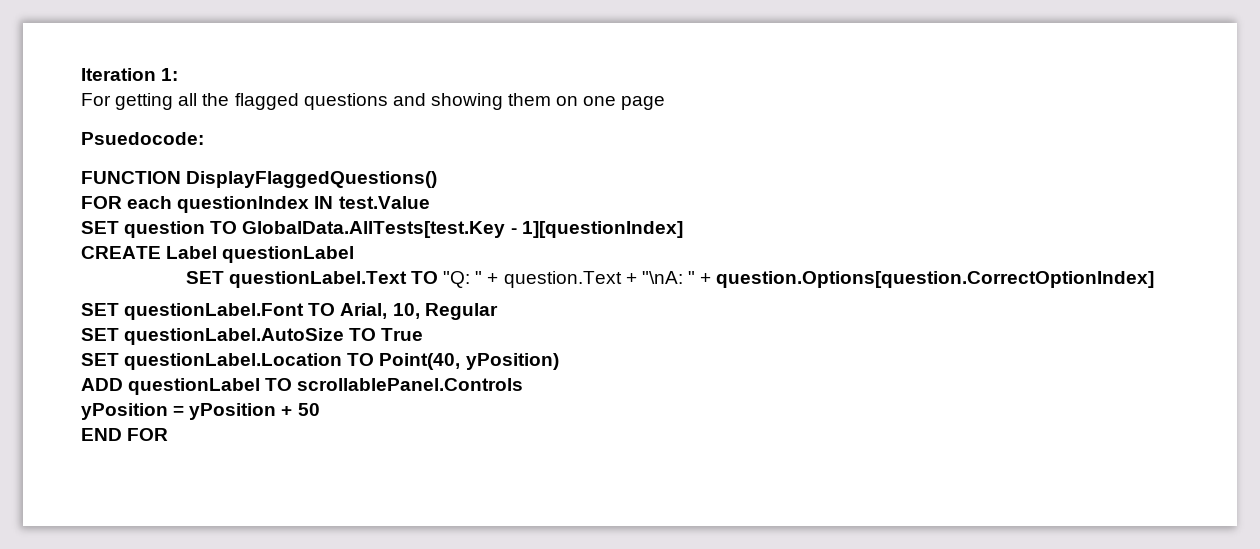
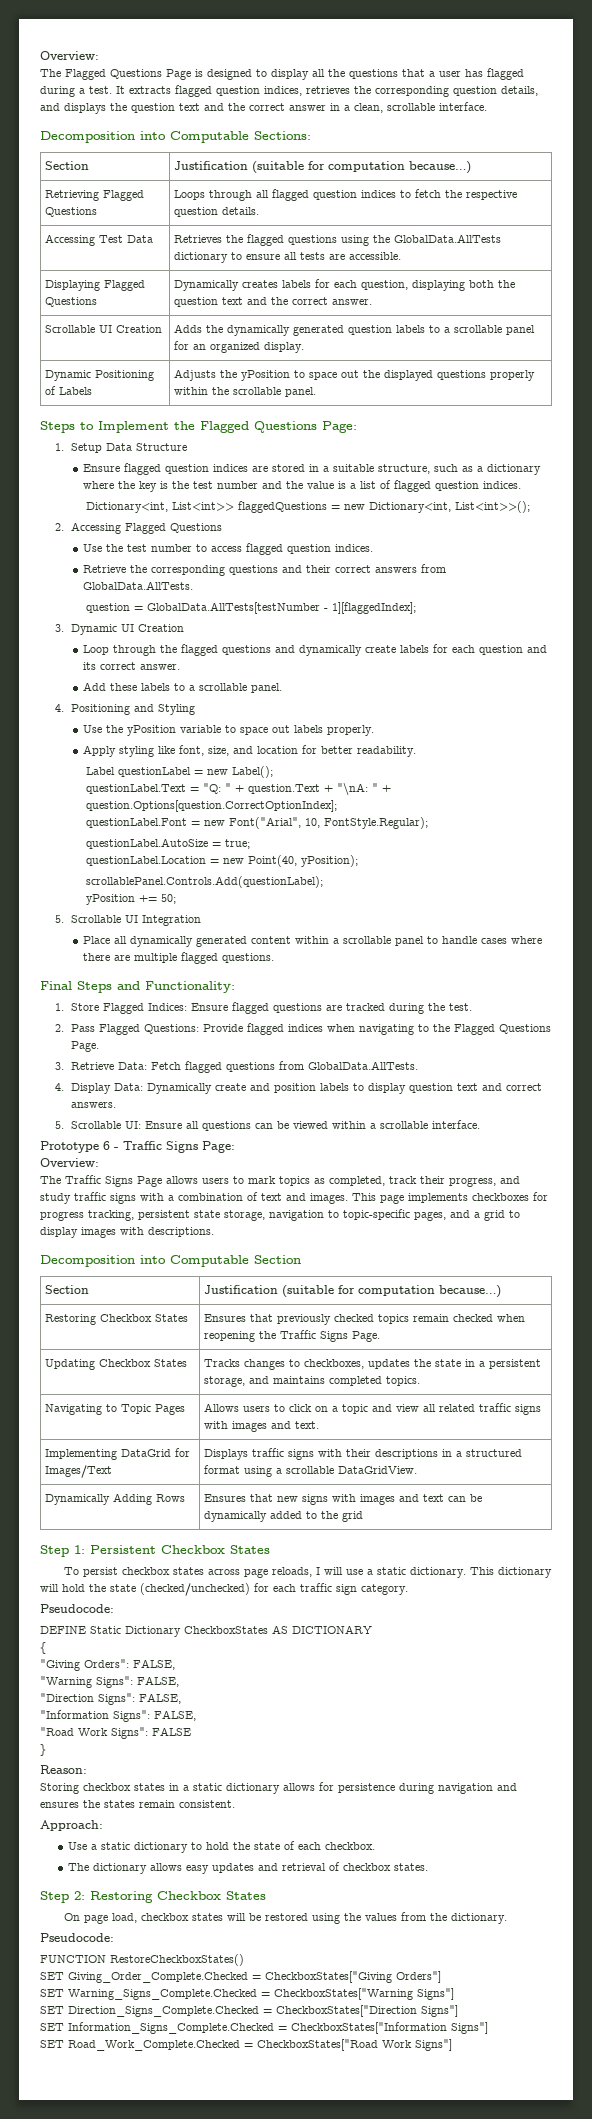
[81,68,179,81] [81,93,666,110] [81,132,204,145] [81,171,438,188] [81,196,430,213] [81,221,683,238] [81,246,355,263] [185,271,439,288] Iteration 1: // For getting all the flagged questions and showing them on one page // Psuedocode: // FUNCTION DisplayFlaggedQuestions() // FOR each questionIndex IN test.Value // SET question TO GlobalData.AllTests[test.Key - 1][questionIndex] // CREATE Label questionLabel // SET questionLabel.Text TO -> [40,51,99,60] [40,68,524,80] [40,85,538,97] [40,102,487,114] [40,131,311,143] [45,161,90,170] [174,161,472,174] [45,190,145,201] [45,207,98,217] [174,189,518,201] [174,207,260,217] [45,234,154,246] [174,234,502,246] [174,252,402,263] [45,280,146,291] [45,297,98,307] [174,279,516,291] [174,297,373,307] [45,325,163,333] [174,324,536,336] [174,341,305,353] [45,370,155,381] [45,386,93,395] [174,369,536,381] [174,387,317,397] [40,421,357,433] [55,443,187,453] [83,463,542,475] [83,480,522,492] [85,501,530,513] [55,522,222,534] [83,543,374,555] [83,564,447,576] [83,581,194,590] [85,602,416,614] [55,624,184,635] [83,644,548,656] [83,662,181,670] [83,682,283,693] [55,704,195,715] [83,725,375,736] [83,745,417,757] [85,766,273,778] [85,784,199,794] Overview: // The Flagged Questions Page is designed to display all the questions that a user has flagged during a test. It extracts flagged question indices, retrieves the corresponding question details, and displays the question text and the correct answer in a clean, scrollable interface. // Decomposition into Computable Sections: // Section | Justification (suitable for computation because…) // Retrieving Flagged Questions | Loops through all flagged question indices to fetch the respective question details. // Accessing Test Data | Retrieves the flagged questions using the GlobalData.AllTests dictionary to ensure all tests are accessible. // Displaying Flagged Questions | Dynamically creates labels for each question, displaying both the question text and the correct answer. // Scrollable UI Creation | Adds the dynamically generated question labels to a scrollable panel for an organized display. // Dynamic Positioning of Labels | Adjusts the yPosition to space out the displayed questions properly within the scrollable panel. // Steps to Implement the Flagged Questions Page: // 1. Setup Data Structure // Ensure flagged question indices are stored in a suitable structure, such as a dictionary where the key is the test number and the value is a list of flagged question indices. // Dictionary<int, List<int>> flaggedQuestions = new Dictionary<int, List<int>>(); // 2. Accessing Flagged Questions // Use the test number to access flagged question indices. // Retrieve the corresponding questions and their correct answers from GlobalData.AllTests. // question = GlobalData.AllTests[testNumber - 1][flaggedIndex]; // 3. Dynamic UI Creation // Loop through the flagged questions and dynamically create labels for each question and its correct answer. // Add these labels to a scrollable panel. // 4. Positioning and Styling // Use the yPosition variable to space out labels properly. // Apply styling like font, size, and location for better readability. // Label questionLabel = new Label(); // questionLabel.Text =
[716,271,1155,288] [81,303,498,320] [81,328,424,345] [81,353,559,370] [81,378,524,395] [81,403,320,420] [81,428,169,441] question.Options[question.CorrectOptionIndex] // SET questionLabel.Font TO Arial, 10, Regular // SET questionLabel.AutoSize TO True // SET questionLabel.Location TO Point(40, yPosition) // ADD questionLabel TO scrollablePanel.Controls // yPosition = yPosition + 50 // END FOR -> [85,800,337,812] [85,817,428,829] [85,838,250,849] [85,855,358,867] [85,876,323,888] [85,894,176,905] [55,915,201,926] [83,936,543,947] [83,952,275,964] [40,981,235,993] [55,1002,472,1014] [55,1023,551,1035] [70,1041,99,1052] [55,1061,418,1073] [55,1083,542,1094] [70,1102,116,1108] [55,1120,480,1131] [40,1141,235,1153] [40,1158,99,1167] [40,1175,520,1187] [40,1192,548,1204] [40,1209,520,1221] [40,1227,214,1238] [40,1255,301,1267] [45,1285,90,1294] [204,1285,502,1298] [45,1314,189,1325] [204,1314,526,1325] [204,1330,381,1342] [45,1359,188,1370] [204,1359,542,1370] [204,1376,421,1387] [45,1404,186,1415] [204,1403,542,1415] [204,1421,320,1432] [45,1448,191,1460] [45,1465,113,1478] [204,1448,523,1460] [204,1465,418,1477] [45,1493,186,1505] [204,1494,483,1505] [204,1511,364,1522] [40,1545,270,1557] [63,1567,552,1578] [40,1583,408,1596] [40,1604,114,1613] [40,1625,372,1637] [40,1642,46,1654] [40,1659,175,1671] [40,1676,179,1688] [40,1693,181,1705] [40,1710,196,1722] [40,1727,191,1739] [40,1744,46,1756] [40,1765,87,1774] [40,1782,517,1794] [40,1800,235,1808] [40,1820,103,1831] [67,1841,375,1853] [67,1862,428,1874] [40,1891,266,1903] [63,1912,507,1924] [40,1933,114,1942] [40,1954,244,1966] [40,1971,441,1983] [40,1988,454,2000] [40,2005,458,2017] [40,2022,488,2034] [40,2039,452,2051] question.Options[question.CorrectOptionIndex]; // questionLabel.Font = new Font("Arial", 10, FontStyle.Regular); // questionLabel.AutoSize = true; // questionLabel.Location = new Point(40, yPosition); // scrollablePanel.Controls.Add(questionLabel); // yPosition += 50; // 5. Scrollable UI Integration // Place all dynamically generated content within a scrollable panel to handle cases where there are multiple flagged questions. // Final Steps and Functionality: // 1. Store Flagged Indices: Ensure flagged questions are tracked during the test. // 2. Pass Flagged Questions: Provide flagged indices when navigating to the Flagged Questions Page. // 3. Retrieve Data: Fetch flagged questions from GlobalData.AllTests. // 4. Display Data: Dynamically create and position labels to display question text and correct answers. // 5. Scrollable UI: Ensure all questions can be viewed within a scrollable interface. // Prototype 6 - Traffic Signs Page: // Overview: // The Traffic Signs Page allows users to mark topics as completed, track their progress, and study traffic signs with a combination of text and images. This page implements checkboxes for progress tracking, persistent state storage, navigation to topic-specific pages, and a grid to display images with descriptions. // Decomposition into Computable Section // Section | Justification (suitable for computation because…) // Restoring Checkbox States | Ensures that previously checked topics remain checked when reopening the Traffic Signs Page. // Updating Checkbox States | Tracks changes to checkboxes, updates the state in a persistent storage, and maintains completed topics. // Navigating to Topic Pages | Allows users to click on a topic and view all related traffic signs with images and text. // Implementing DataGrid for Images/Text | Displays traffic signs with their descriptions in a structured format using a scrollable DataGridView. // Dynamically Adding Rows | Ensures that new signs with images and text can be dynamically added to the grid // Step 1: Persistent Checkbox States // To persist checkbox states across page reloads, I will use a static dictionary. This dictionary will hold the state (checked/unchecked) for each traffic sign category. // Pseudocode: // DEFINE Static Dictionary CheckboxStates AS DICTIONARY // { // "Giving Orders": FALSE, // "Warning Signs": FALSE, // "Direction Signs": FALSE, // "Information Signs": FALSE, // "Road Work Signs": FALSE // } // Reason: // Storing checkbox states in a static dictionary allows for persistence during navigation and ensures the states remain consistent. // Approach: // Use a static dictionary to hold the state of each checkbox. // The dictionary allows easy updates and retrieval of checkbox states. // Step 2: Restoring Checkbox States // On page load, checkbox states will be restored using the values from the dictionary. // Pseudocode: // FUNCTION RestoreCheckboxStates() // SET Giving_Order_Complete.Checked = CheckboxStates["Giving Orders"] // SET Warning_Signs_Complete.Checked = CheckboxStates["Warning Signs"] // SET Direction_Signs_Complete.Checked = CheckboxStates["Direction Signs"] // SET Information_Signs_Complete.Checked = CheckboxStates["Information Signs"] // SET Road_Work_Complete.Checked = CheckboxStates["Road Work Signs"]

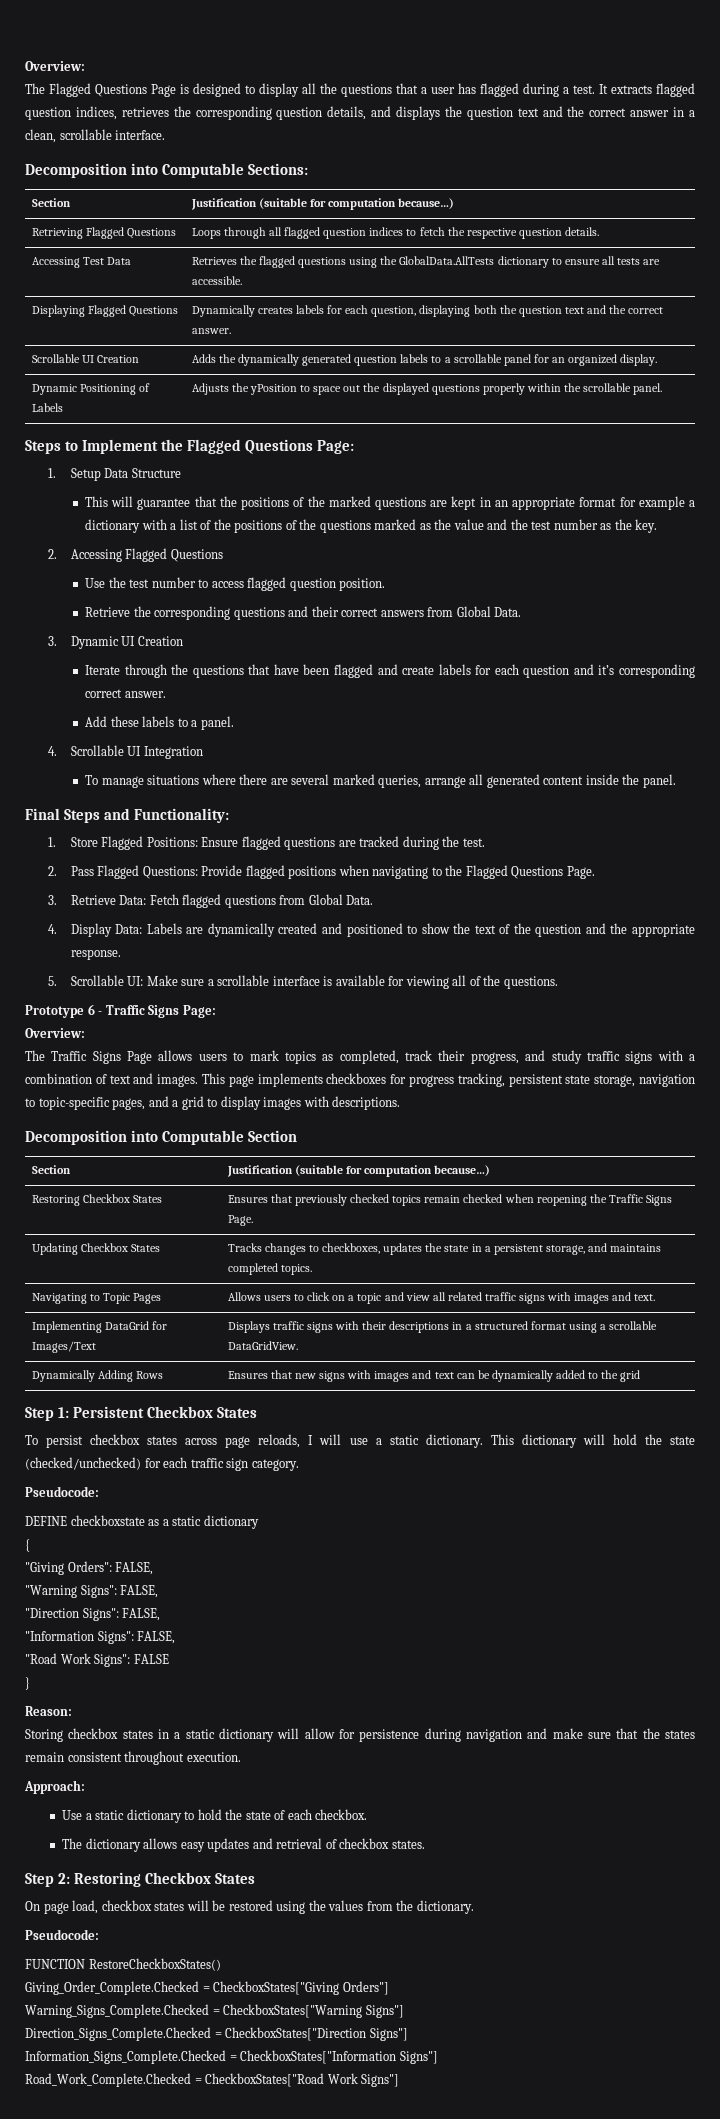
[83,463,542,475] [83,480,522,492] [85,501,530,513] Ensure flagged question indices are stored in a suitable structure, such as a dictionary where the key is the test number and the value is a list of flagged question indices. // Dictionary<int, List<int>> flaggedQuestions = new Dictionary<int, List<int>>(); -> [85,496,695,510] [85,519,658,533] This will guarantee that the positions of the marked questions are kept in an appropriate format for example a dictionary with a list of the positions of the questions marked as the value and the test number as the key.
[335,544,374,552] indices. -> [339,578,386,591] position.
[83,581,194,590] [85,602,416,614] GlobalData.AllTests. // question = GlobalData.AllTests[testNumber - 1][flaggedIndex]; -> [456,606,522,617] Global Data.
[83,645,110,655] Loop -> [85,665,121,675] Iterate
[181,644,363,656] flagged questions and dynamically -> [192,664,398,678] questions that have been flagged and
[83,662,97,670] its -> [598,664,695,678] it’s corresponding
[199,683,248,691] scrollable -> (198, 723) none
[70,704,195,715] [83,725,375,736] [83,745,417,757] [85,766,273,778] [85,783,391,795] [85,800,337,812] [85,817,428,829] [85,838,250,849] [85,855,358,867] [85,876,323,888] [85,894,176,905] [55,915,201,926] [83,936,543,947] [83,952,275,964] Positioning and Styling // Use the yPosition variable to space out labels properly. // Apply styling like font, size, and location for better readability. // Label questionLabel = new Label(); // questionLabel.Text = "Q: " + question.Text + "\nA: " + question.Options[question.CorrectOptionIndex]; // questionLabel.Font = new Font("Arial", 10, FontStyle.Regular); // questionLabel.AutoSize = true; // questionLabel.Location = new Point(40, yPosition); // scrollablePanel.Controls.Add(questionLabel); // yPosition += 50; // 5. Scrollable UI Integration // Place all dynamically generated content within a scrollable panel to handle cases where there are multiple flagged questions. -> [70,745,203,759] [85,774,676,788] Scrollable UI Integration // To manage situations where there are several marked queries, arrange all generated content inside the panel.
[147,1003,187,1011] Indices: -> [146,837,198,847] Positions:
[287,1024,323,1032] indices -> [288,866,337,879] positions
[307,1061,418,1070] GlobalData.AllTests. -> [308,894,374,905] Global Data.
[146,1083,542,1094] [70,1102,116,1108] [55,1120,480,1131] Dynamically create and position labels to display question text and correct answers. // 5. Scrollable UI: Ensure all questions can be viewed within a scrollable interface. -> [146,923,695,937] [70,949,121,960] [47,975,558,989] Labels are dynamically created and positioned to show the text of the question and the appropriate response. // 5. Scrollable UI: Make sure a scrollable interface is available for viewing all of the questions.
[90,1625,372,1637] Static Dictionary CheckboxStates AS DICTIONARY -> [70,1515,259,1529] checkboxstate as a static dictionary
[283,1783,315,1791] allows -> [277,1728,335,1739] will allow
[40,1800,235,1808] ensures the states remain consistent. -> [552,1728,696,1739] [25,1751,241,1765] make sure that the states remain consistent throughout execution.
[40,1972,64,1980] SET -> (221, 1964) none
[40,1989,64,1997] SET -> (389, 1988) none
[40,2006,64,2014] SET -> (404, 2011) none
[40,2023,64,2031] SET -> (408, 2034) none
[40,2040,64,2048] SET -> (438, 2057) none

